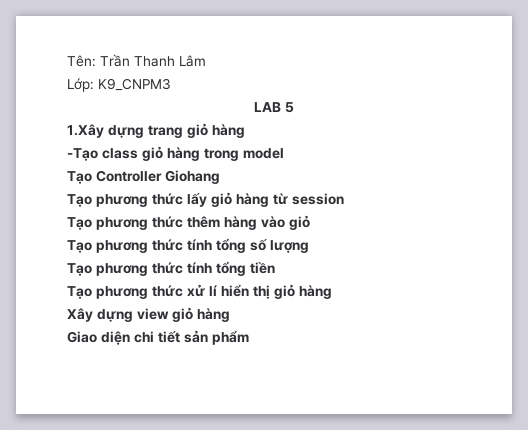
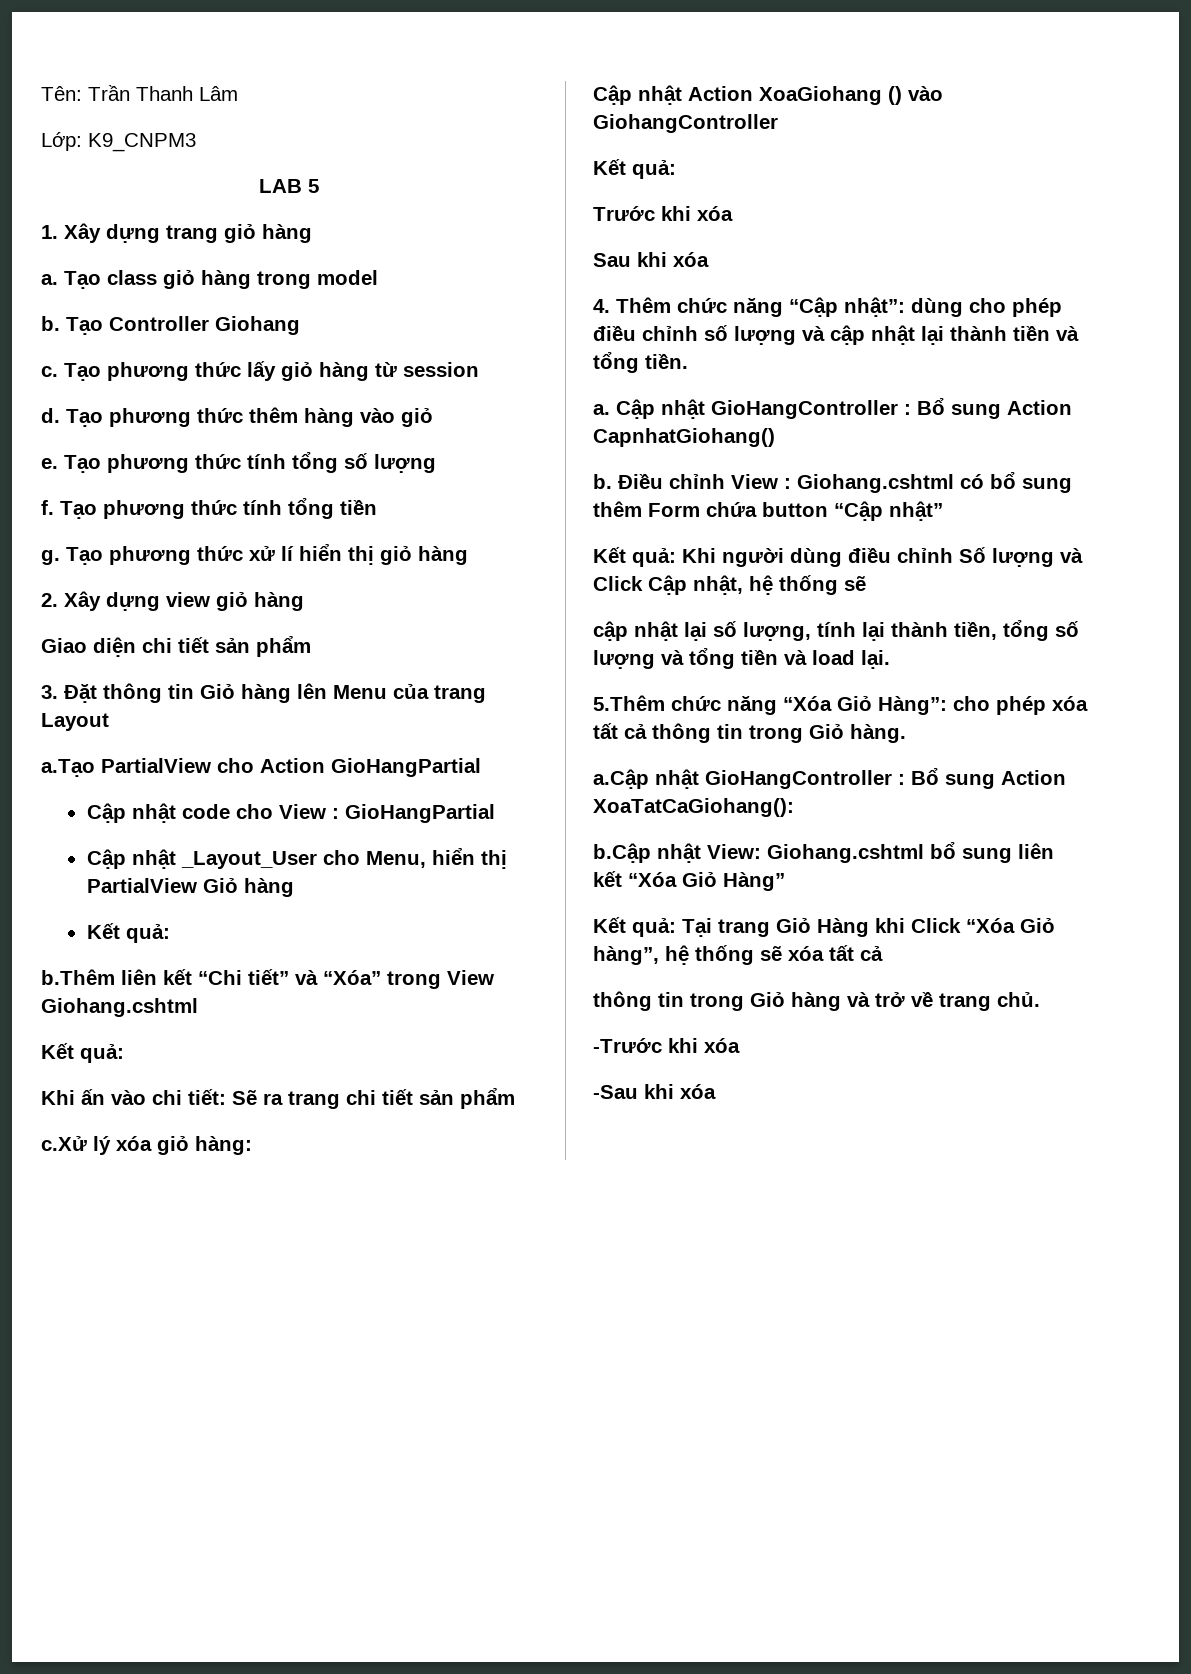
[67,124,104,138] 1.Xây -> [41,223,101,243] 1. Xây
[67,148,98,161] -Tạo -> [41,271,101,289] a. Tạo
(284, 153) none -> [41,316,60,331] b.
(220, 177) none -> [41,366,58,377] c.
(344, 199) none -> [41,408,60,423] d.
(310, 222) none -> [41,458,58,469] e.
(309, 246) none -> [41,500,54,515] f.
(275, 268) none -> [41,550,60,565] g.
(332, 292) none -> [41,593,58,607] 2.
(249, 337) none -> [41,683,486,703] [41,713,109,731] [41,758,481,777] [86,803,495,823] [86,848,507,869] [86,878,294,897] [86,923,170,943] [41,969,494,989] [41,998,198,1017] [41,1043,124,1063] [41,1088,515,1109] [41,1136,252,1155] [593,85,943,105] [593,114,778,133] [593,159,676,179] [593,206,733,221] [593,252,709,267] [593,297,1062,317] [593,325,1079,345] [593,352,688,373] [593,398,1072,419] [593,428,775,447] [593,472,1072,493] [593,501,943,521] [593,547,1083,567] [593,575,866,595] [593,620,1079,641] [593,648,890,669] [593,695,1088,715] [593,723,906,743] [593,768,1066,789] [593,798,794,817] [593,842,1054,863] [593,871,785,891] [593,917,1055,937] [593,945,883,965] [593,991,1040,1011] [593,1038,740,1053] [593,1084,716,1099] // 3. Đặt thông tin Giỏ hàng lên Menu của trang Layout // a.Tạo PartialView cho Action GioHangPartial // Cập nhật code cho View : GioHangPartial // Cập nhật _Layout_User cho Menu, hiển thị PartialView Giỏ hàng // Kết quả: // b.Thêm liên kết “Chi tiết” và “Xóa” trong View Giohang.cshtml // Kết quả: // Khi ấn vào chi tiết: Sẽ ra trang chi tiết sản phẩm // c.Xử lý xóa giỏ hàng: // Cập nhật Action XoaGiohang () vào GiohangController // Kết quả: // Trước khi xóa // Sau khi xóa // 4. Thêm chức năng “Cập nhật”: dùng cho phép điều chỉnh số lượng và cập nhật lại thành tiền và tổng tiền. // a. Cập nhật GioHangController : Bổ sung Action CapnhatGiohang() // b. Điều chỉnh View : Giohang.cshtml có bổ sung thêm Form chứa button “Cập nhật” // Kết quả: Khi người dùng điều chỉnh Số lượng và Click Cập nhật, hệ thống sẽ // cập nhật lại số lượng, tính lại thành tiền, tổng số lượng và tổng tiền và load lại. // 5.Thêm chức năng “Xóa Giỏ Hàng”: cho phép xóa tất cả thông tin trong Giỏ hàng. // a.Cập nhật GioHangController : Bổ sung Action XoaTatCaGiohang(): // b.Cập nhật View: Giohang.cshtml bổ sung liên kết “Xóa Giỏ Hàng” // Kết quả: Tại trang Giỏ Hàng khi Click “Xóa Giỏ hàng”, hệ thống sẽ xóa tất cả // thông tin trong Giỏ hàng và trở về trang chủ. // -Trước khi xóa // -Sau khi xóa

